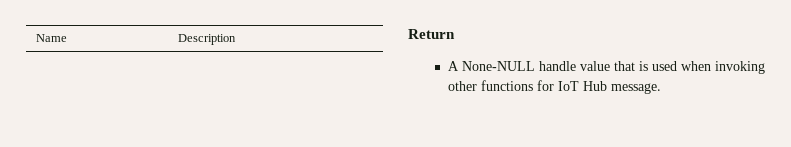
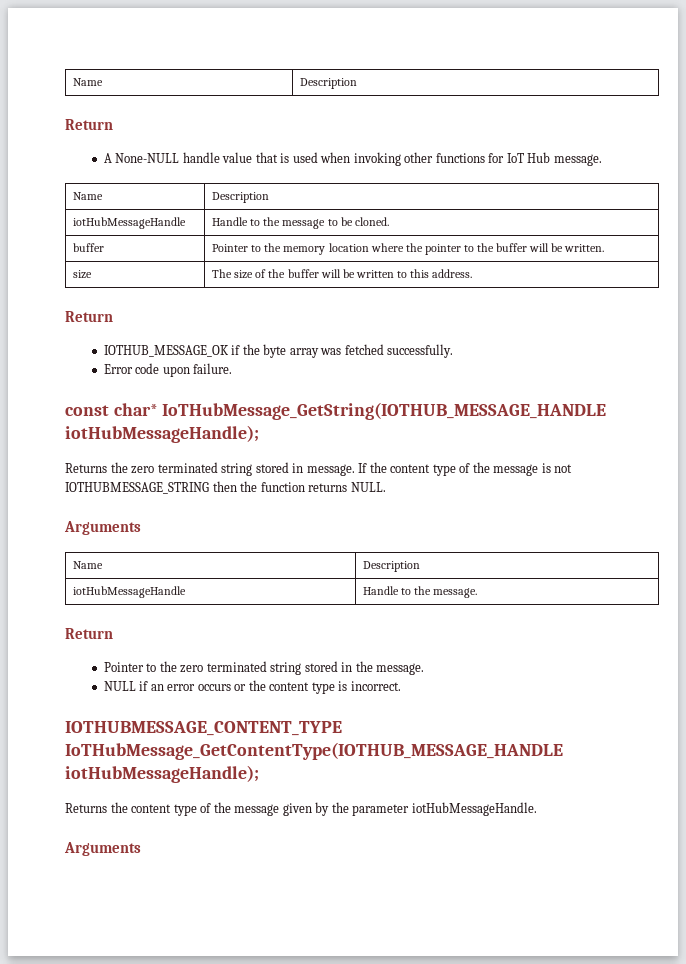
(661, 88) none -> [73,192,104,200] [212,192,270,203] [73,217,187,229] [212,217,389,229] [73,243,105,252] [212,243,605,255] [73,270,93,279] [212,269,473,279] [65,311,113,322] [103,344,454,358] [103,363,233,377] [65,402,607,420] [65,425,259,443] [65,462,573,476] [65,481,386,494] [64,521,141,535] [73,561,104,569] [363,561,421,572] [73,586,187,598] [363,586,478,598] [65,628,113,639] [103,661,425,675] [103,680,401,694] [65,721,342,736] [65,742,563,760] [65,765,259,783] [65,802,537,816] [64,842,141,856] // Name | Description // iotHubMessageHandle | Handle to the message to be cloned. // buffer | Pointer to the memory location where the pointer to the buffer will be written. // size | The size of the buffer will be written to this address. // Return // IOTHUB_MESSAGE_OK if the byte array was fetched successfully. // Error code upon failure. // const char* IoTHubMessage_GetString(IOTHUB_MESSAGE_HANDLE iotHubMessageHandle); // Returns the zero terminated string stored in message. If the content type of the message is not IOTHUBMESSAGE_STRING then the function returns NULL. // Arguments // Name | Description // iotHubMessageHandle | Handle to the message. // Return // Pointer to the zero terminated string stored in the message. // NULL if an error occurs or the content type is incorrect. // IOTHUBMESSAGE_CONTENT_TYPE IoTHubMessage_GetContentType(IOTHUB_MESSAGE_HANDLE iotHubMessageHandle); // Returns the content type of the message given by the parameter iotHubMessageHandle. // Arguments

